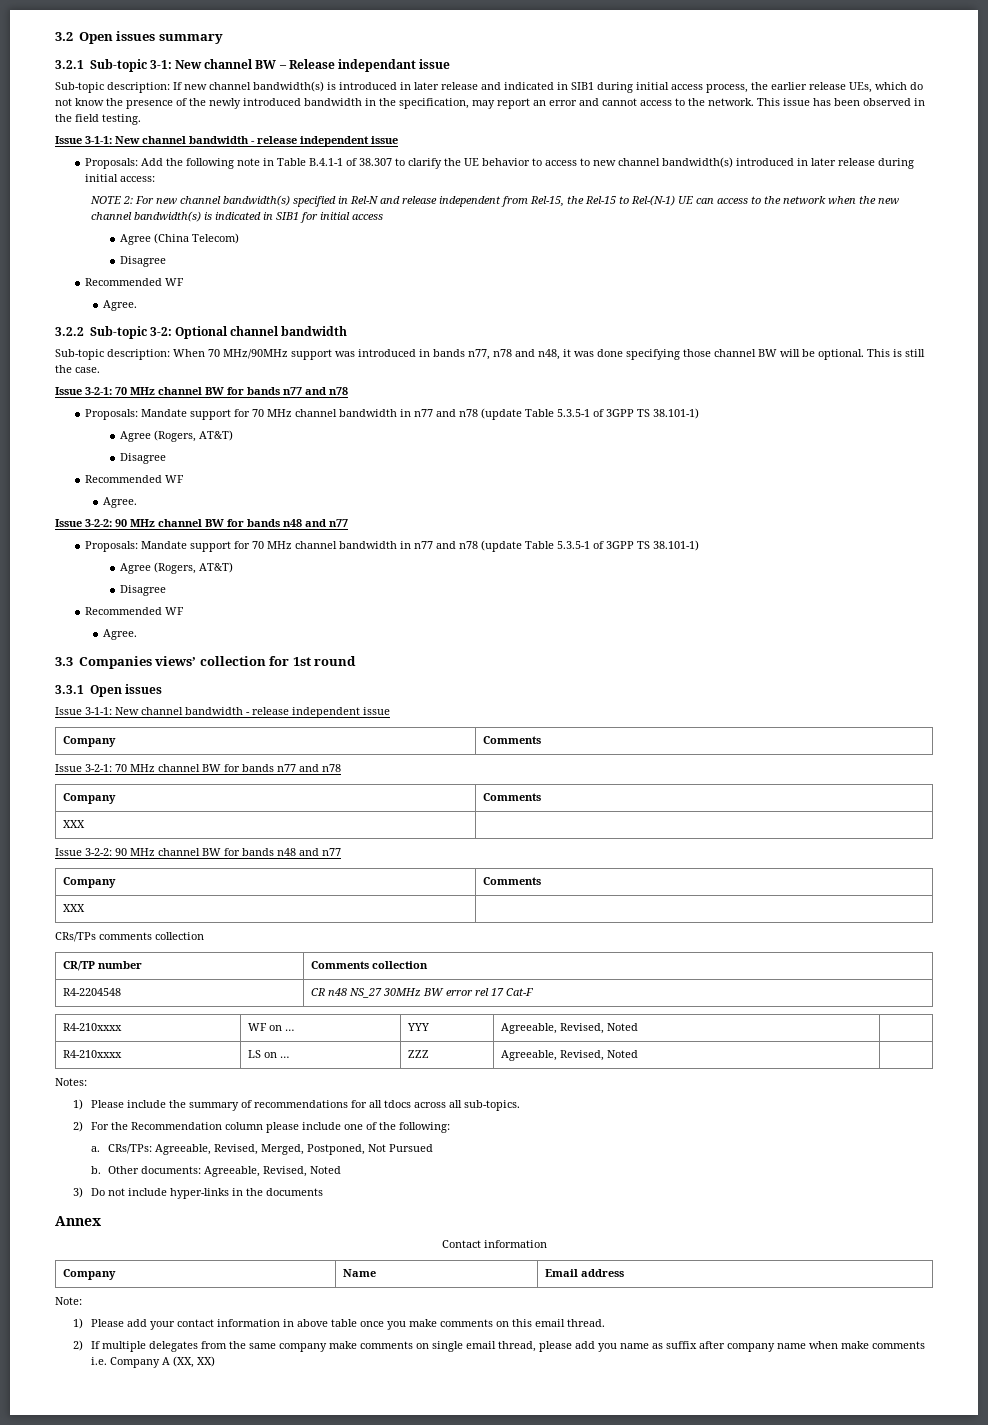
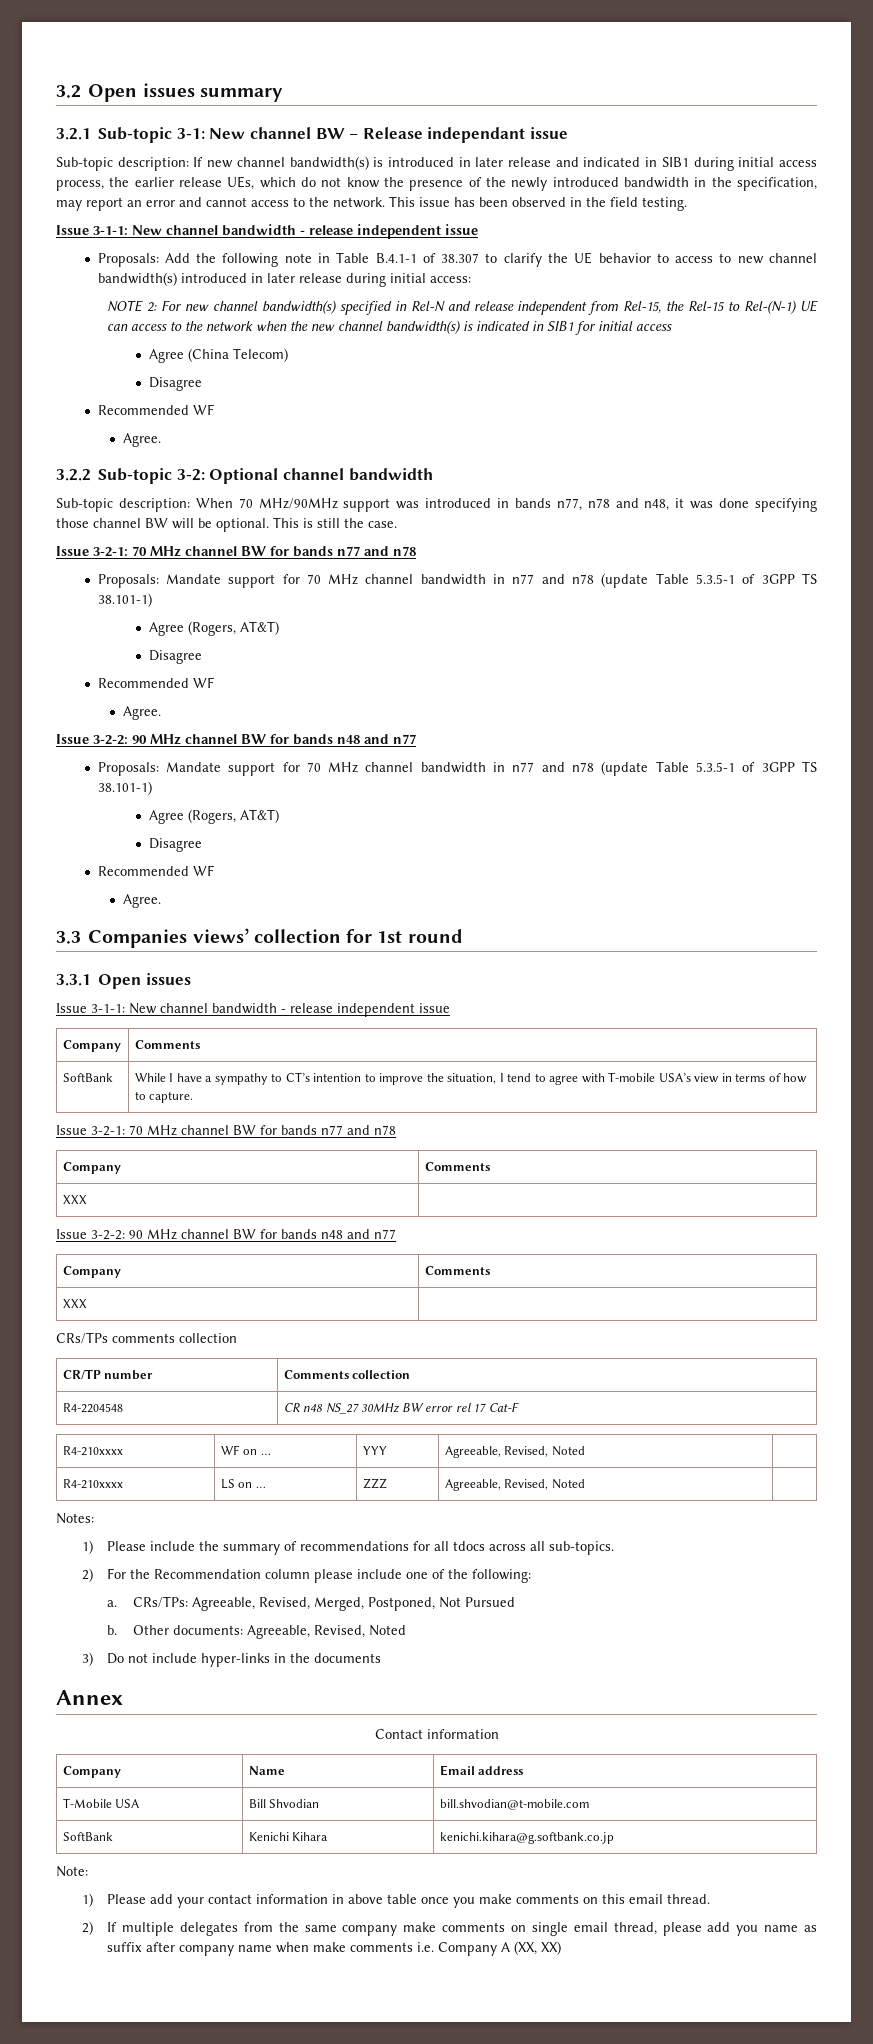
(541, 740) none -> [62,1073,113,1082] [134,1072,808,1085] [134,1091,194,1103] // SoftBank | While I have a sympathy to CT’s intention to improve the situation, I tend to agree with T-mobile USA’s view in terms of how to capture.
(624, 1273) none -> [62,1798,140,1808] [248,1799,320,1808] [439,1799,589,1810] [62,1832,113,1841] [248,1832,329,1841] [439,1832,614,1844] // T-Mobile USA | Bill Shvodian | bill.shvodian@t-mobile.com // SoftBank | Kenichi Kihara | kenichi.kihara@g.softbank.co.jp

